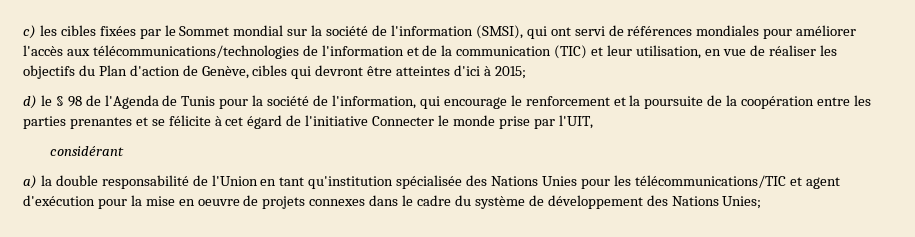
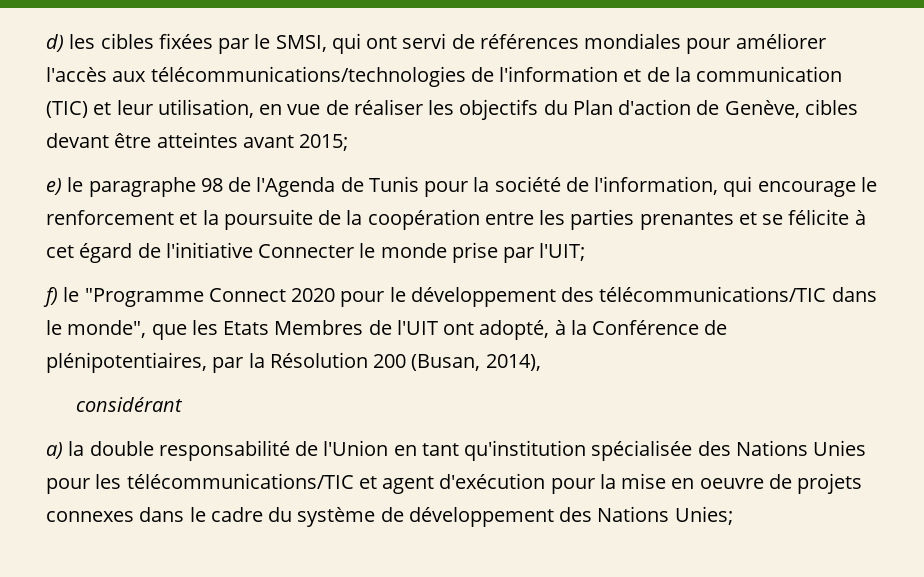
[23,25,36,39] c) -> [46,34,64,52] d)
[179,25,523,39] Sommet mondial sur la société de l'information (SMSI), -> [275,35,327,52] SMSI,
[291,65,526,79] [23,95,64,109] qui devront être atteintes d'ici à 2015; // d) le § -> [46,132,349,151] [46,177,196,197] devant être atteintes avant 2015; // e) le paragraphe
[558,115,593,129] l'UIT, -> [539,243,586,261] [43,286,877,307] [46,320,728,340] [46,352,541,373] l'UIT; // f) le "Programme Connect 2020 pour le développement des télécommunications/TIC dans le monde", que les Etats Membres de l'UIT ont adopté, à la Conférence de plénipotentiaires, par la Résolution 200 (Busan, 2014),

